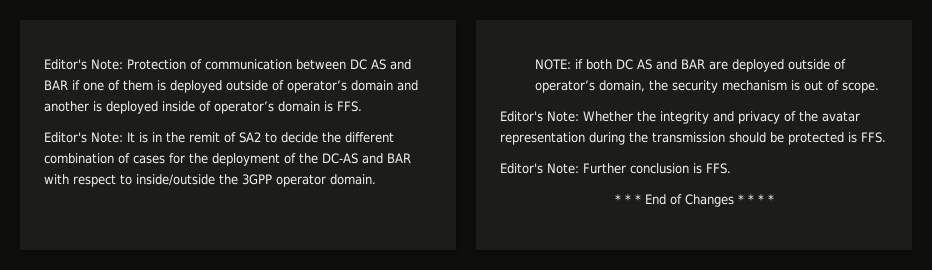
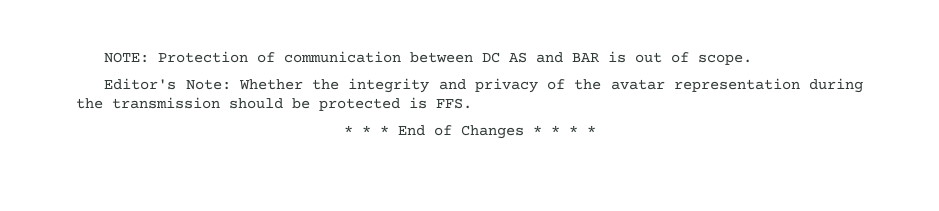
[44,59,123,70] Editor's Note: -> [104,52,150,63] NOTE:
[72,80,418,93] [44,101,362,114] [44,132,394,143] [44,153,411,166] [44,174,376,187] [534,59,846,72] [534,80,787,93] if one of them is deployed outside of operator’s domain and another is deployed inside of operator’s domain is FFS. // Editor's Note: It is in the remit of SA2 to decide the different combination of cases for the deployment of the DC-AS and BAR with respect to inside/outside the 3GPP operator domain. // NOTE: if both DC AS and BAR are deployed outside of operator’s domain, the security mechanism -> (600, 57) none
[500,163,731,174] // Editor's Note: Further conclusion is FFS. -> (472, 103) none

